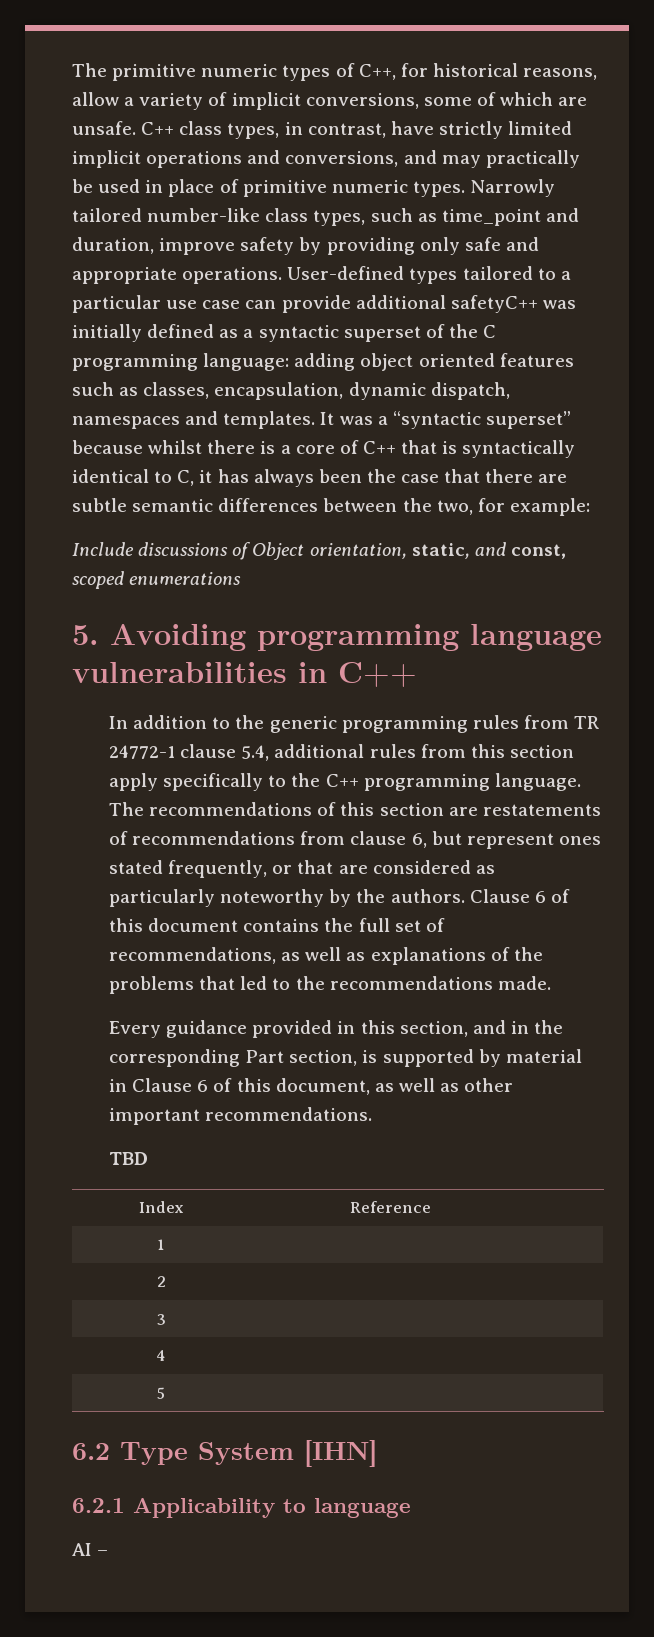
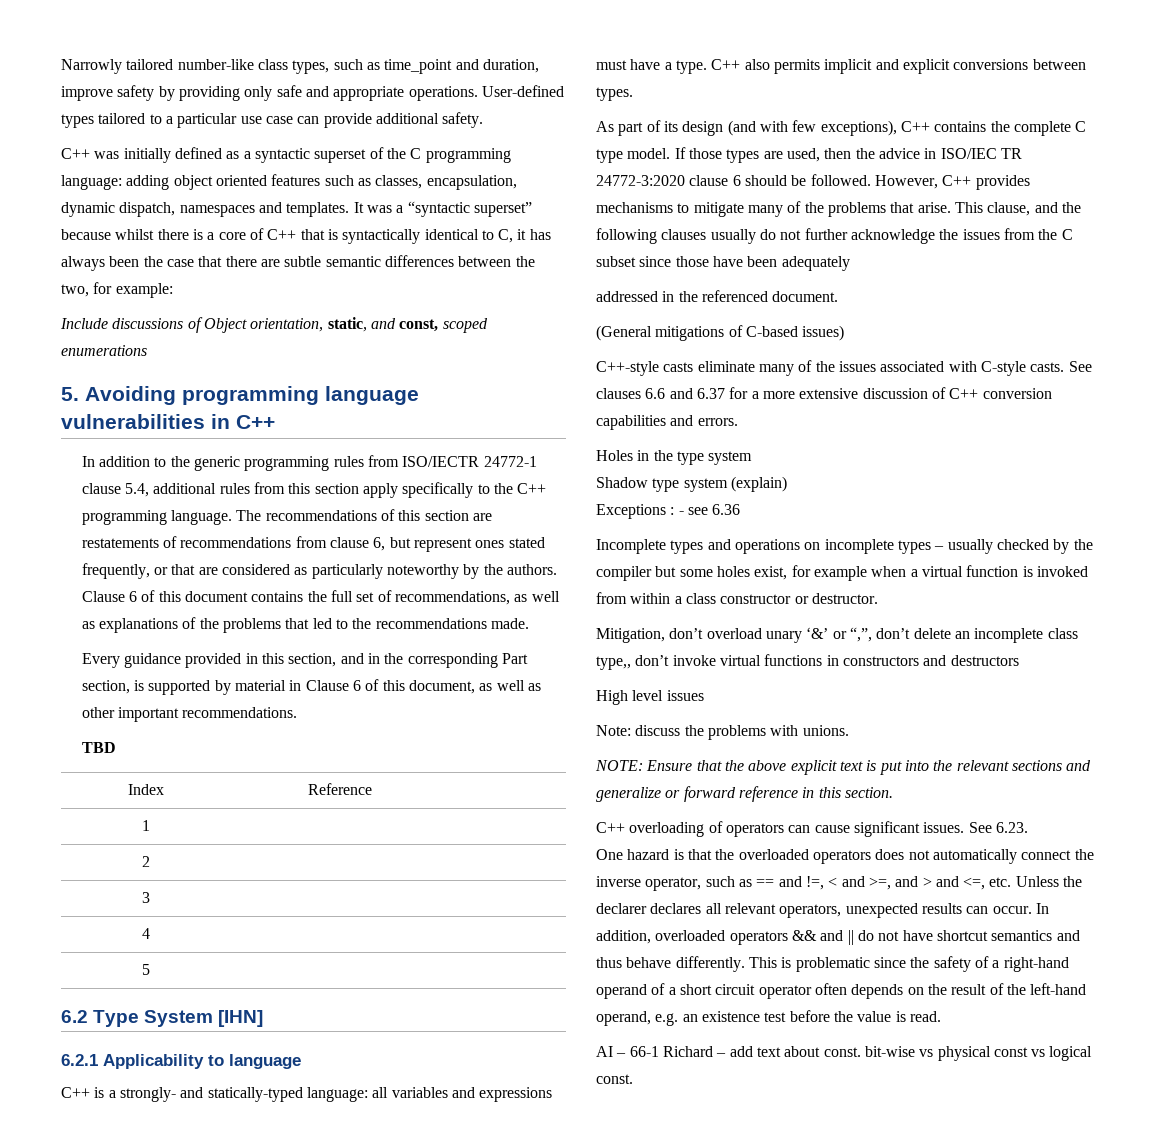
[72,63,598,81] [72,92,588,110] [72,121,573,139] [72,150,580,168] [72,179,465,197] The primitive numeric types of C++, for historical reasons, allow a variety of implicit conversions, some of which are unsafe. C++ class types, in contrast, have strictly limited implicit operations and conversions, and may practically be used in place of primitive numeric types. -> (61, 66) none
[450,295,538,313] safetyC++ -> [442,112,484,128] [61,148,90,159] safety. // C++
[574,716,600,729] TR -> [402,456,480,467] ISO/IECTR
[72,1543,109,1556] AI – -> [61,1087,553,1102] [596,59,1086,74] [596,87,633,101] [596,120,1087,136] [596,147,1022,163] [596,174,1030,190] [596,201,1081,217] [596,228,1073,244] [596,256,850,271] [596,290,839,302] [596,325,845,341] [596,360,1092,376] [596,387,1052,399] [596,415,738,430] [596,450,753,465] [596,476,787,492] [596,504,741,519] [596,539,1093,554] [596,565,1088,581] [596,592,878,604] [596,627,1078,643] [596,654,1019,670] [596,690,704,705] [596,725,849,740] [595,760,1092,775] [596,786,893,802] [596,821,1028,837] [596,849,1094,864] [596,876,1083,891] [596,903,1049,918] [596,930,1080,945] [596,956,1069,972] [596,983,1087,999] [596,1010,941,1026] [596,1046,1093,1061] [596,1074,633,1084] C++ is a strongly- and statically-typed language: all variables and expressions must have a type. C++ also permits implicit and explicit conversions between types. // As part of its design (and with few exceptions), C++ contains the complete C type model. If those types are used, then the advice in ISO/IEC TR 24772-3:2020 clause 6 should be followed. However, C++ provides mechanisms to mitigate many of the problems that arise. This clause, and the following clauses usually do not further acknowledge the issues from the C subset since those have been adequately // addressed in the referenced document. // (General mitigations of C-based issues) // C++-style casts eliminate many of the issues associated with C-style casts. See clauses 6.6 and 6.37 for a more extensive discussion of C++ conversion capabilities and errors. // Holes in the type system // Shadow type system (explain) // Exceptions : - see 6.36 // Incomplete types and operations on incomplete types – usually checked by the compiler but some holes exist, for example when a virtual function is invoked from within a class constructor or destructor. // Mitigation, don’t overload unary ‘&’ or “,”, don’t delete an incomplete class type,, don’t invoke virtual functions in constructors and destructors // High level issues // Note: discuss the problems with unions. // NOTE: Ensure that the above explicit text is put into the relevant sections and generalize or forward reference in this section. // C++ overloading of operators can cause significant issues. See 6.23. // One hazard is that the overloaded operators does not automatically connect the inverse operator, such as == and !=, < and >=, and > and <=, etc. Unless the declarer declares all relevant operators, unexpected results can occur. In addition, overloaded operators && and || do not have shortcut semantics and thus behave differently. This is problematic since the safety of a right-hand operand of a short circuit operator often depends on the result of the left-hand operand, e.g. an existence test before the value is read. // AI – 66-1 Richard – add text about const. bit-wise vs physical const vs logical const.

